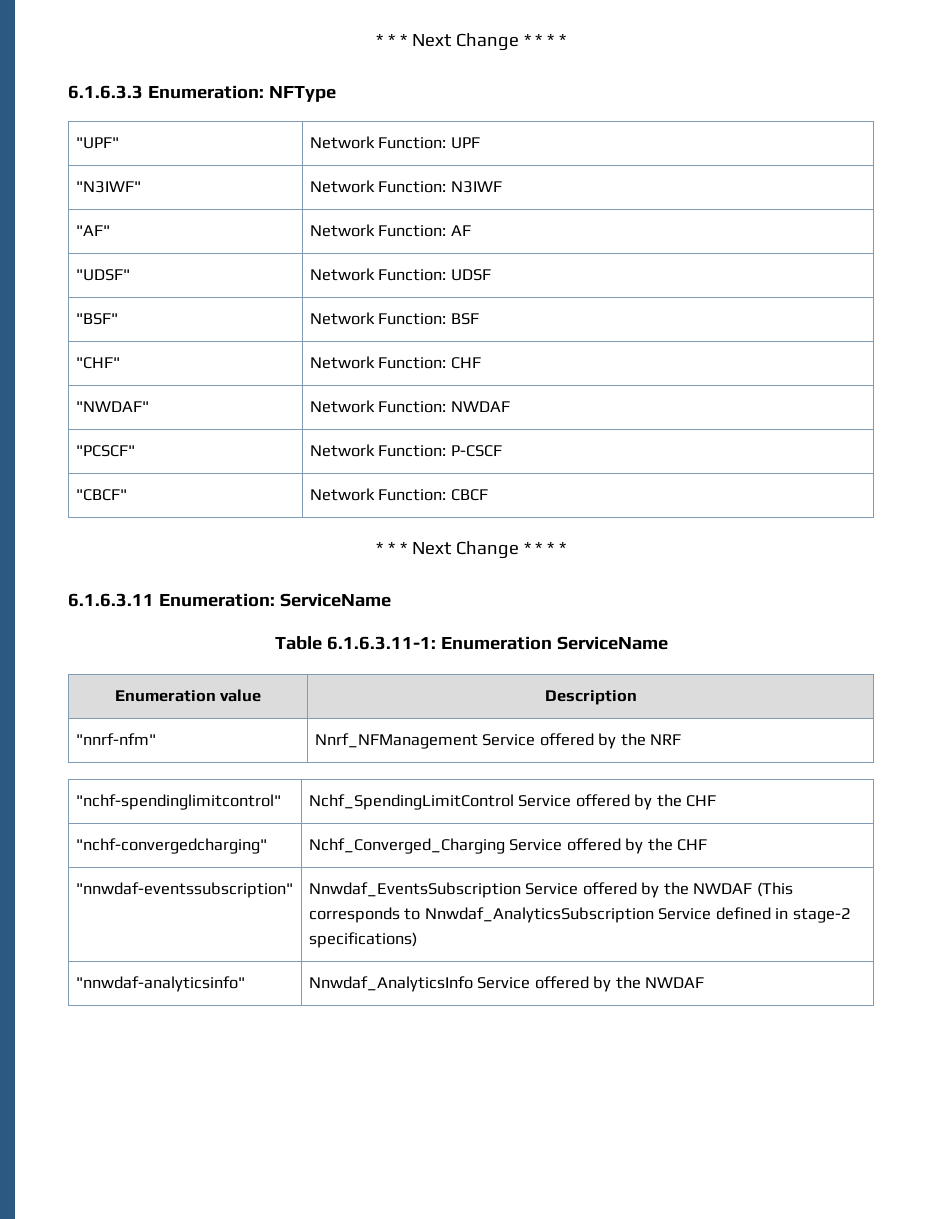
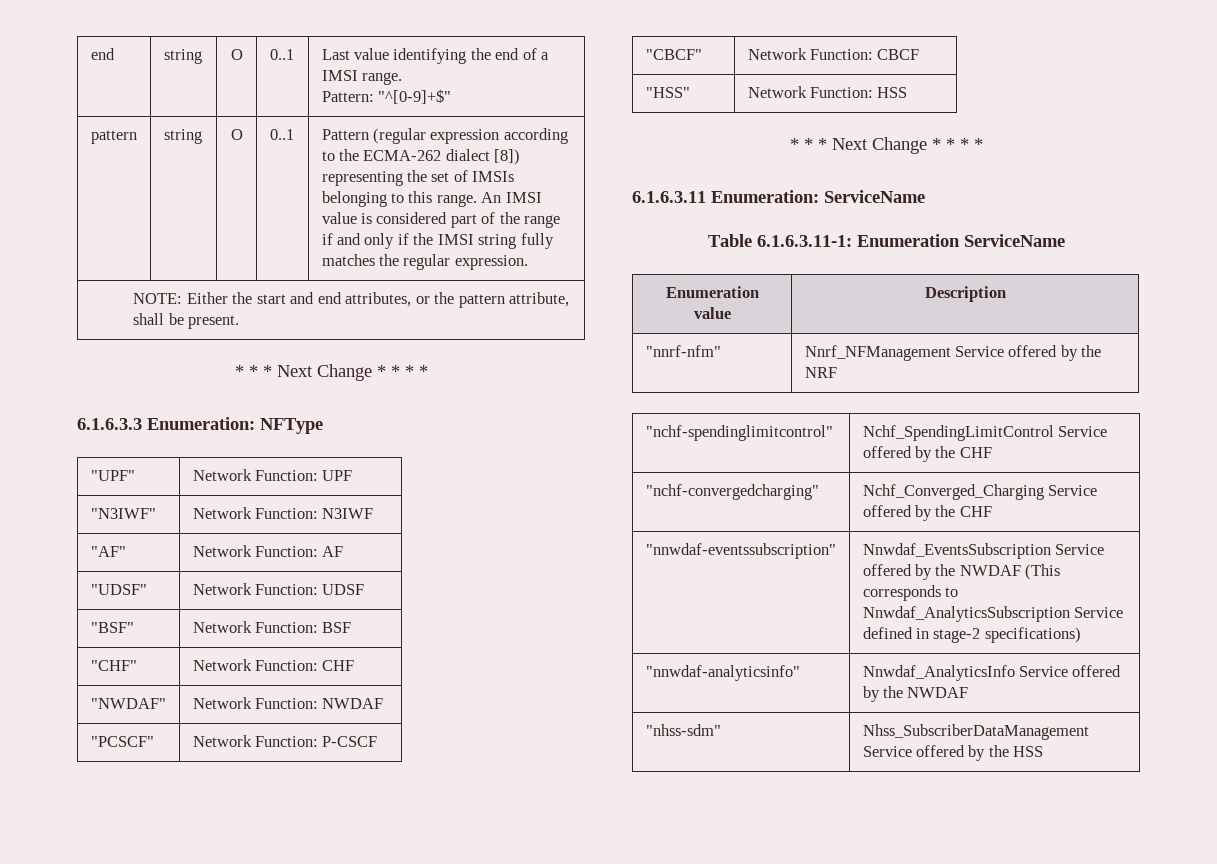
(375, 40) none -> [90,48,115,60] [163,49,202,64] [230,49,243,60] [269,49,294,60] [321,48,550,64] [321,70,402,85] [321,89,451,104] [90,130,137,144] [163,129,202,144] [230,129,243,140] [269,129,294,140] [321,128,568,144] [321,149,521,165] [321,170,515,186] [321,191,542,207] [321,212,561,228] [321,233,554,249] [321,254,528,270] [133,292,569,308] [133,313,240,329] end | string | O | 0..1 | Last value identifying the end of a IMSI range. // Pattern: "^[0-9]+$" // pattern | string | O | 0..1 | Pattern (regular expression according to the ECMA-262 dialect [8]) representing the set of IMSIs belonging to this range. An IMSI value is considered part of the range if and only if the IMSI string fully matches the regular expression. // NOTE: Either the start and end attributes, or the pattern attribute, shall be present. //
(488, 495) none -> [645,87,690,98] [747,86,908,98] // "HSS" | Network Function: HSS
(705, 982) none -> [645,724,721,736] [862,724,1089,740] [862,745,1044,761] // "nhss-sdm" | Nhss_SubscriberDataManagement Service offered by the HSS

